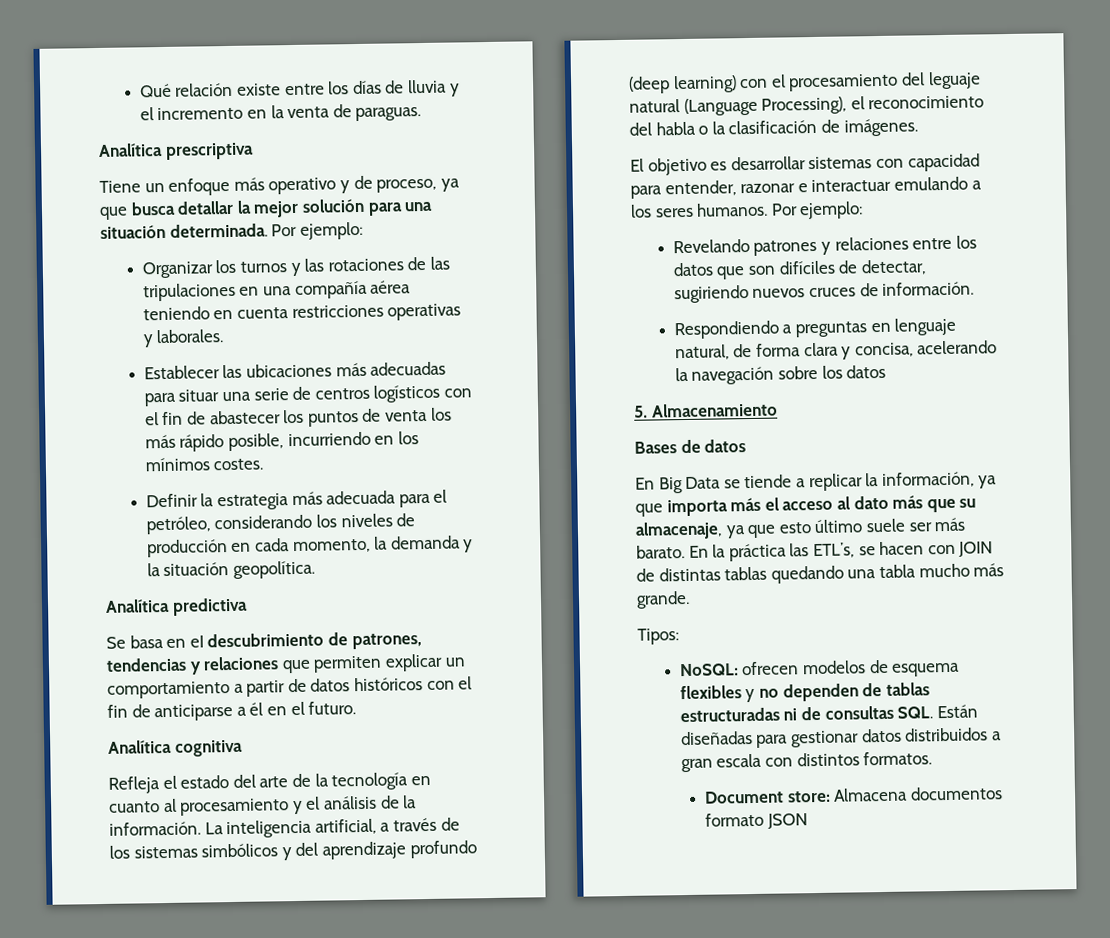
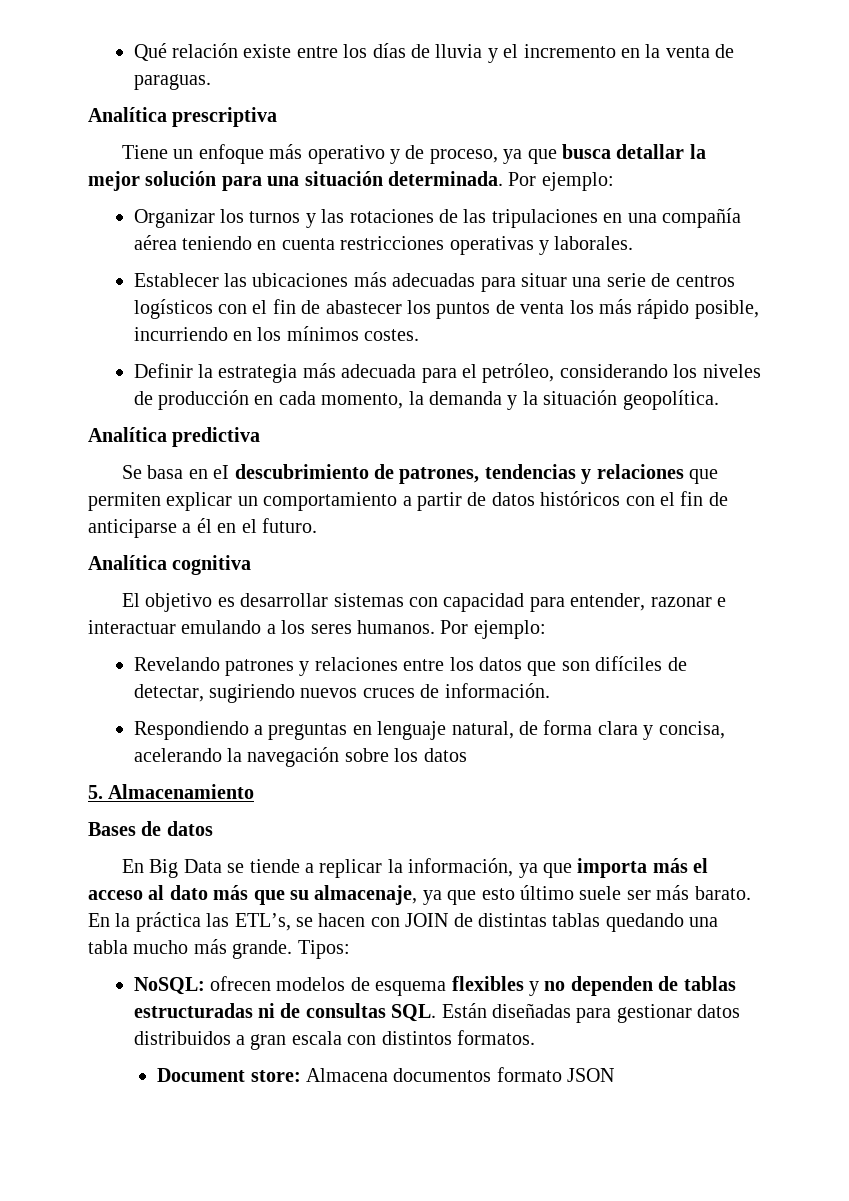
[108,772,431,794] [109,795,418,816] [109,817,460,839] [109,840,477,861] [628,71,981,94] [629,95,985,116] [629,118,918,137] // Refleja el estado del arte de la tecnología en cuanto al procesamiento y el análisis de la información. La inteligencia artificial, a través de los sistemas simbólicos y del aprendizaje profundo (deep learning) con el procesamiento del leguaje natural (Language Processing), el reconocimiento del habla o la clasificación de imágenes. -> (252, 565) none
(690, 599) // -> (293, 949) none

